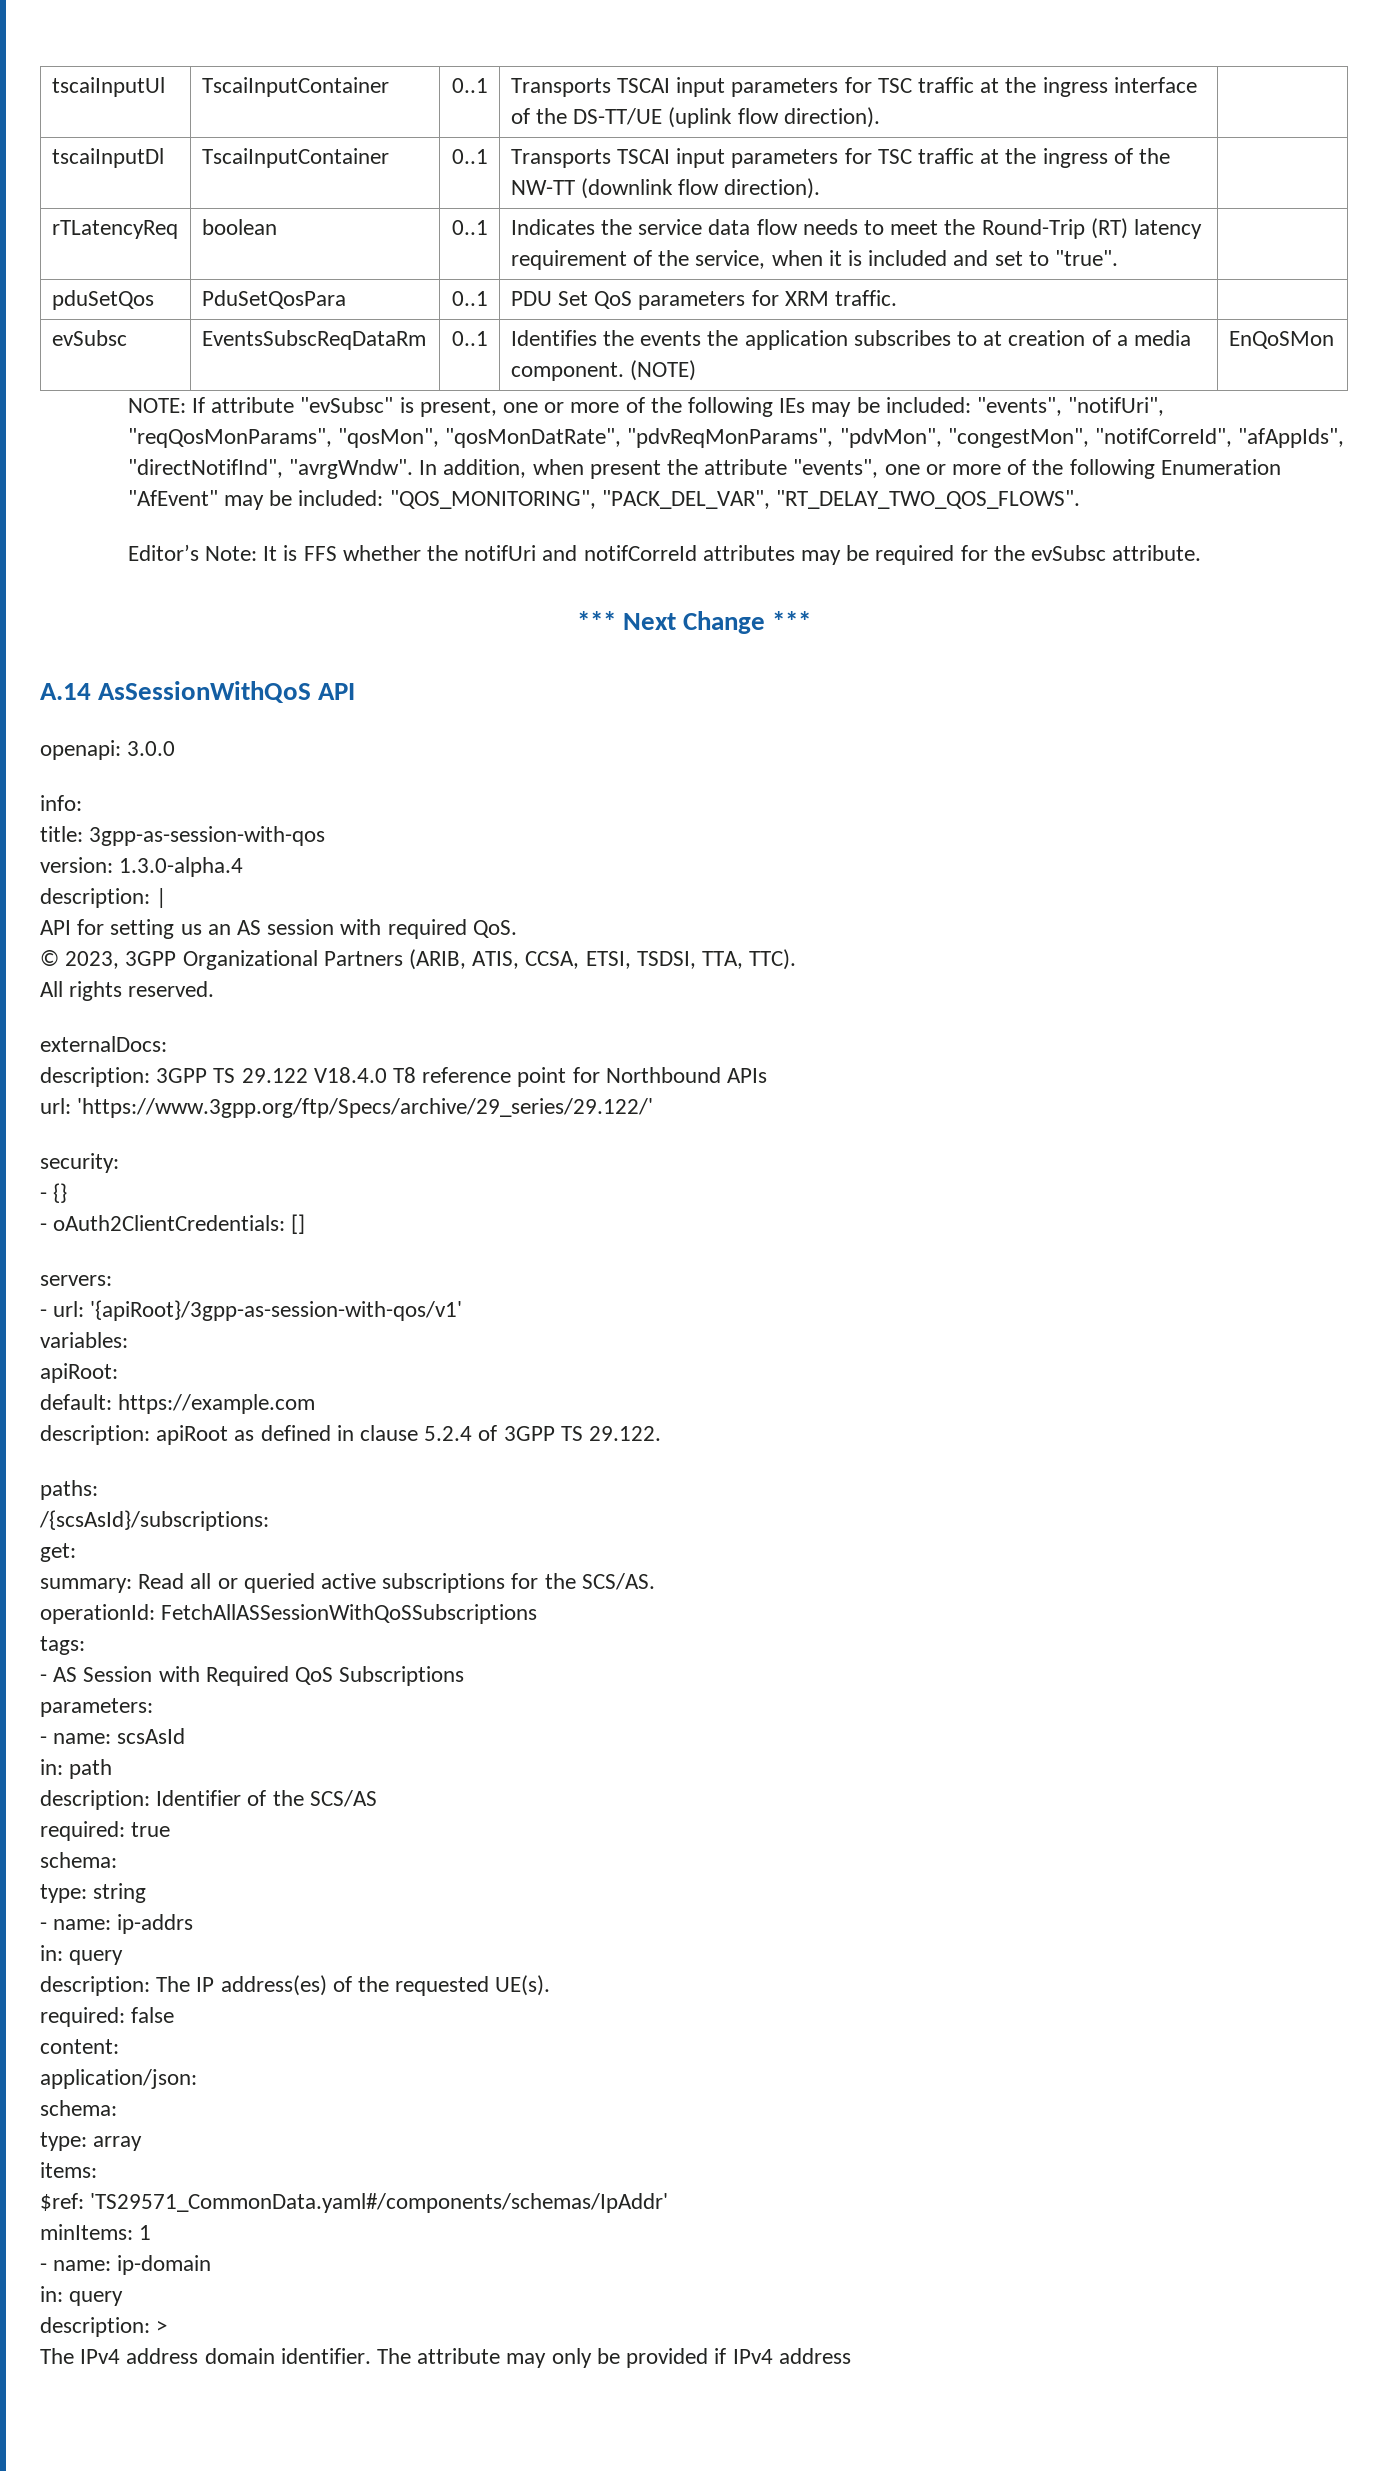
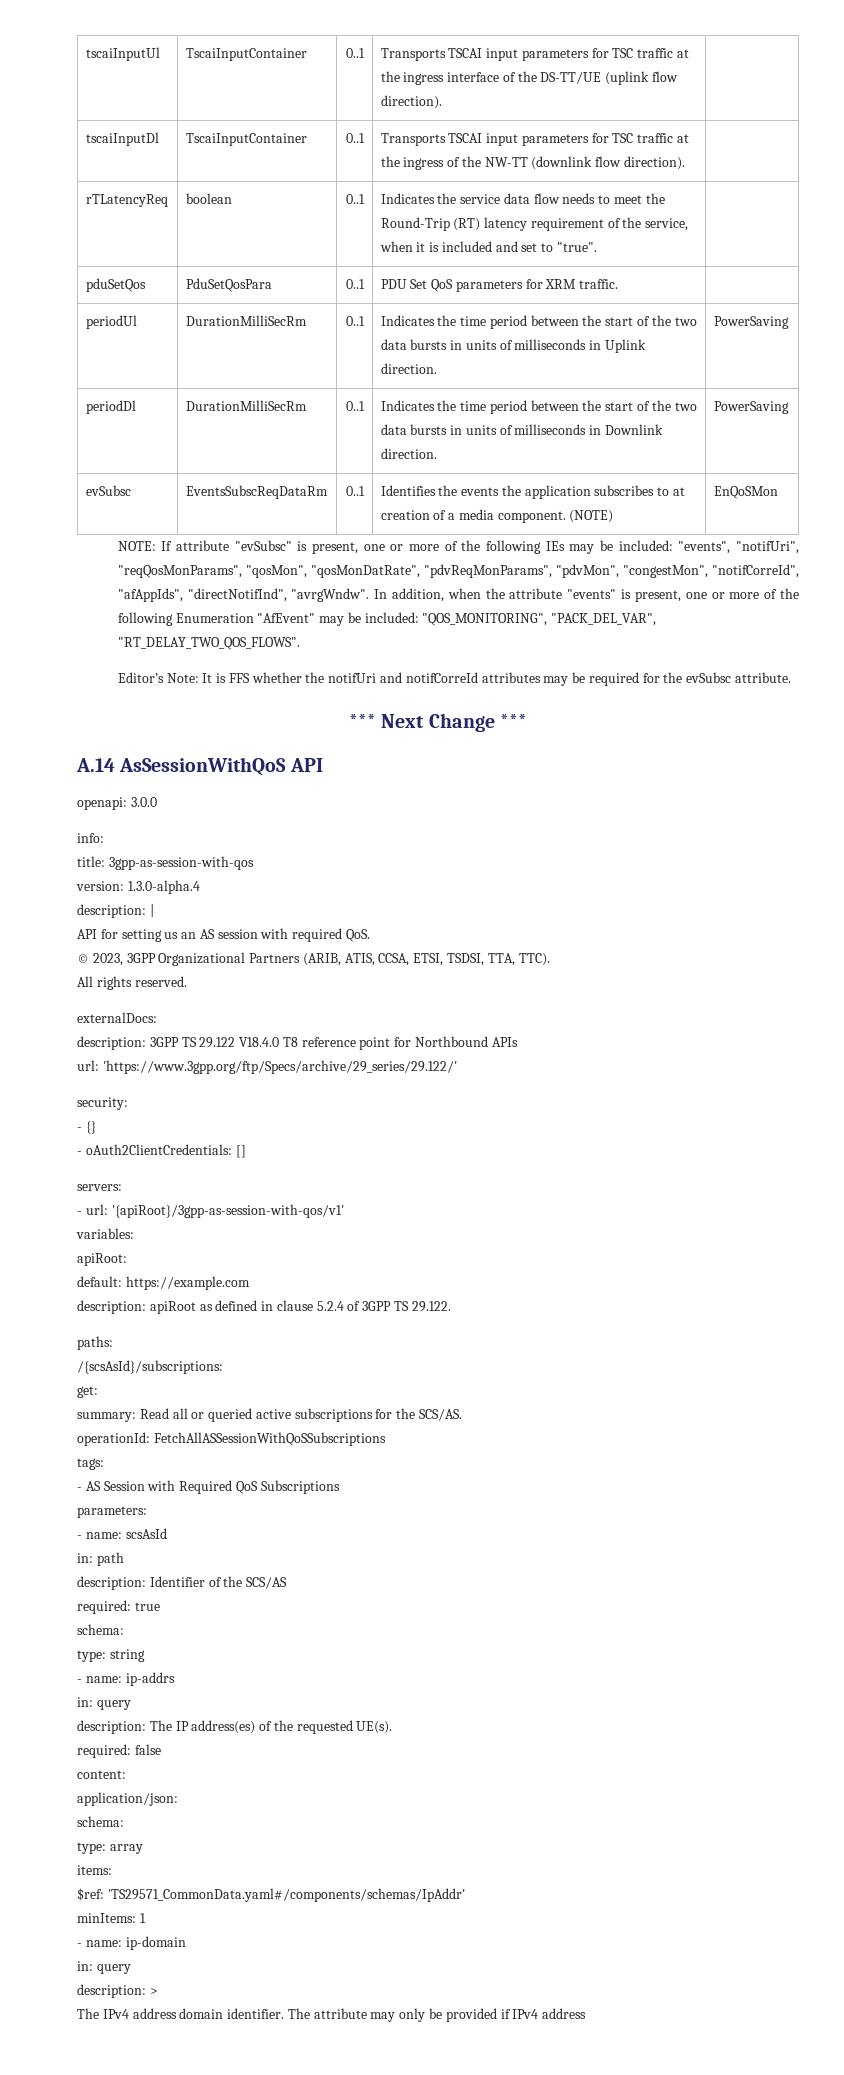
(898, 298) none -> [85,315,137,329] [185,315,307,326] [345,316,365,326] [380,315,697,329] [380,339,646,353] [380,363,437,374] [713,316,789,329] [85,400,136,414] [185,400,307,411] [345,401,365,411] [380,400,697,414] [380,424,663,435] [380,448,437,459] [713,401,789,414] // periodUl | DurationMilliSecRm | 0..1 | Indicates the time period between the start of the two data bursts in units of milliseconds in Uplink direction. | PowerSaving // periodDl | DurationMilliSecRm | 0..1 | Indicates the time period between the start of the two data bursts in units of milliseconds in Downlink direction. | PowerSaving
[589,460,661,479] present -> (481, 593) none
[793,459,879,478] "events", -> [567,589,681,602] "events" is present,

